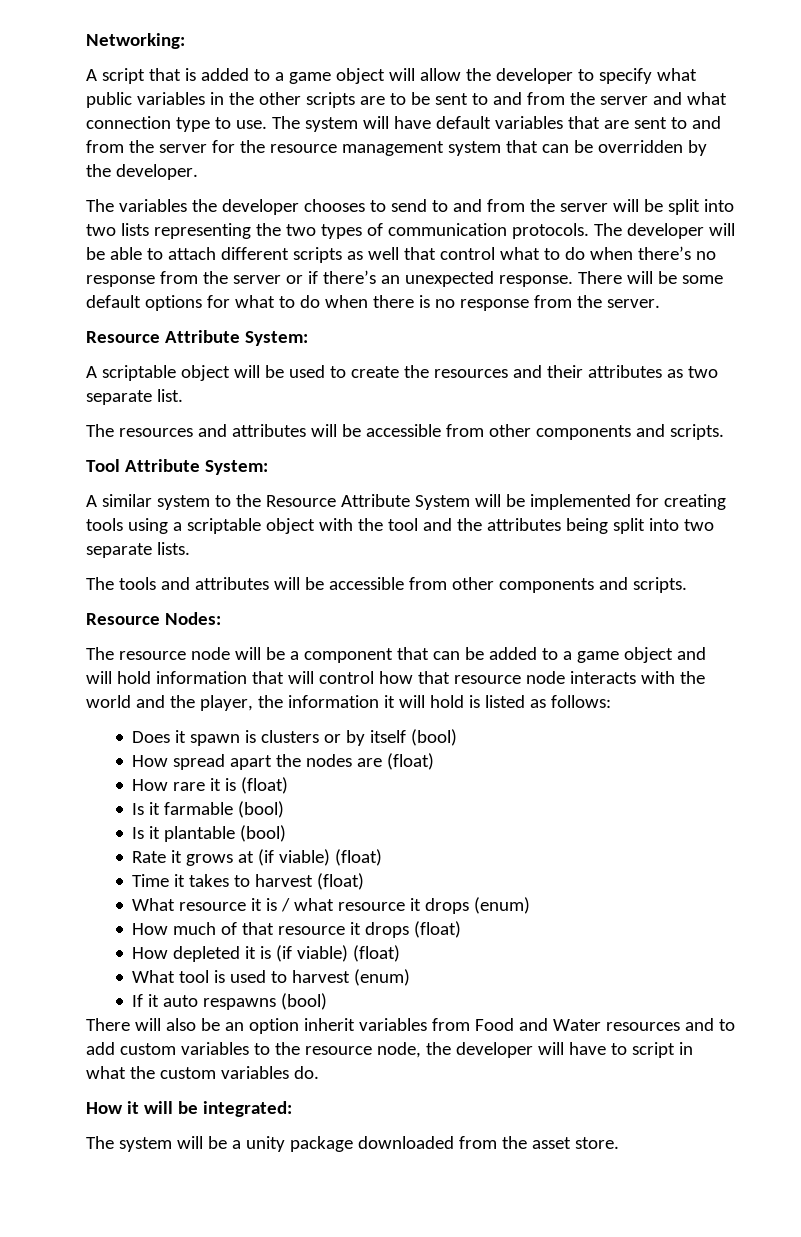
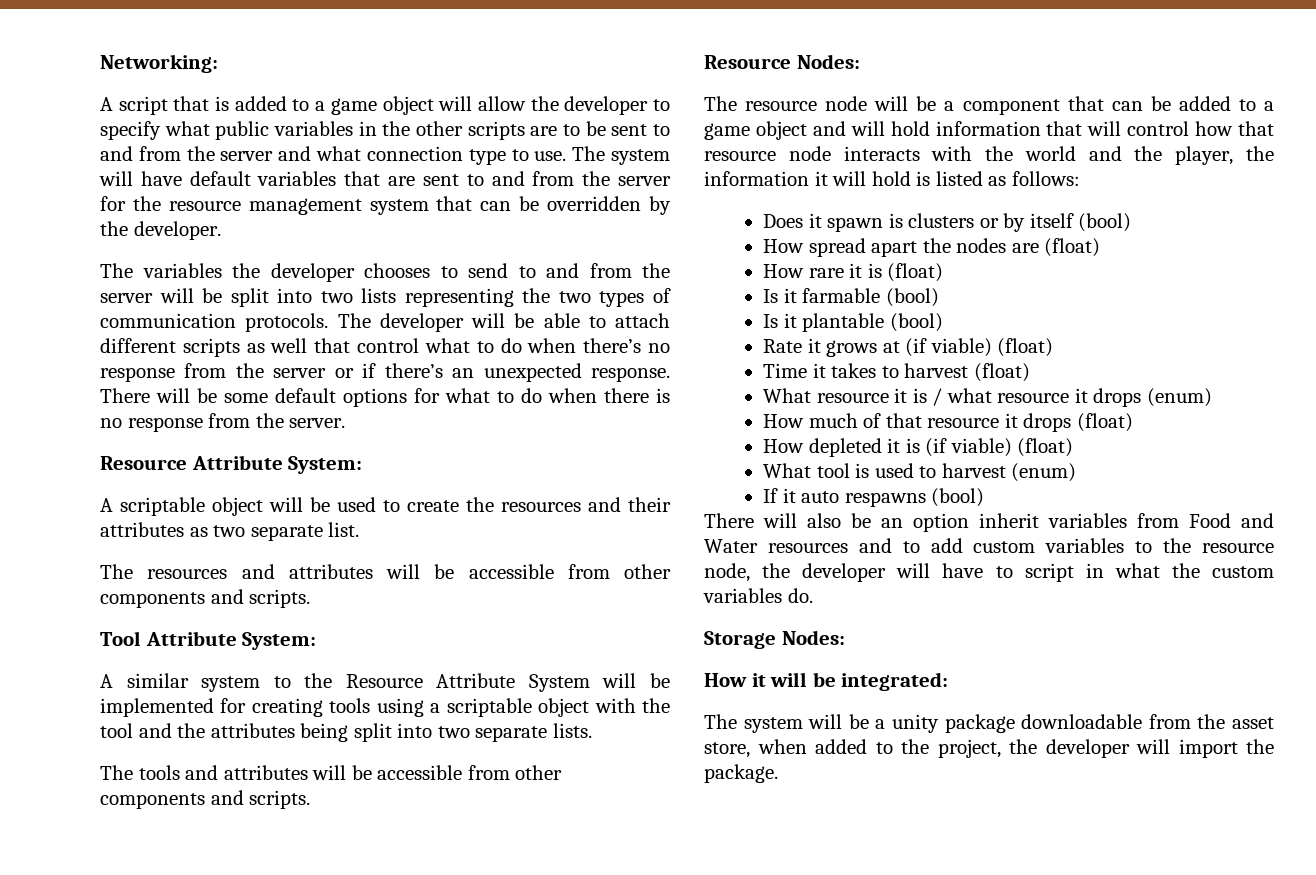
(319, 1072) none -> [704,630,845,649] // Storage Nodes:
[357,1136,454,1149] downloaded -> [1021,714,1143,729] downloadable
[574,1137,619,1149] store. -> [704,739,1274,758] [704,764,778,783] store, when added to the project, the developer will import the package.

